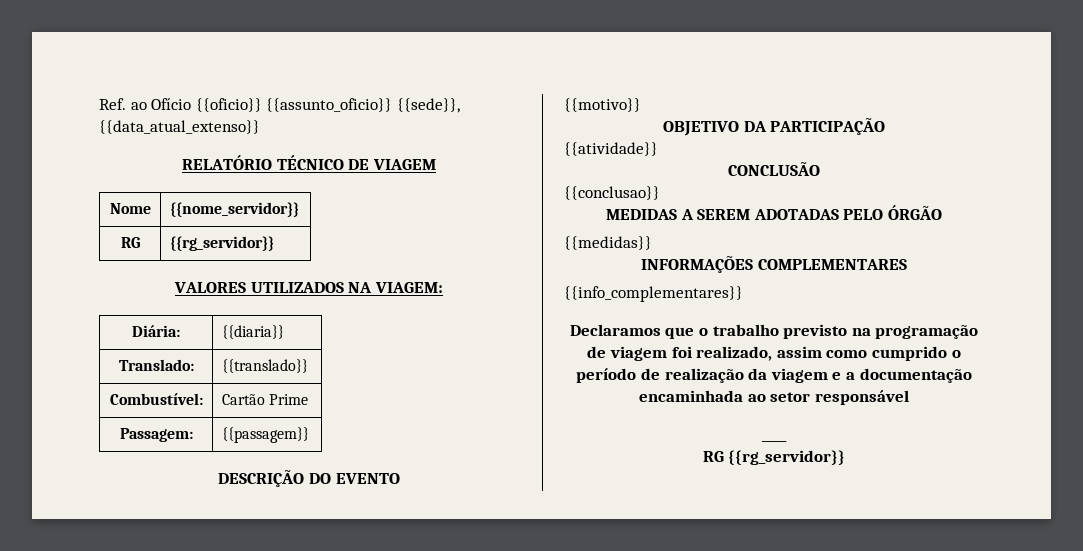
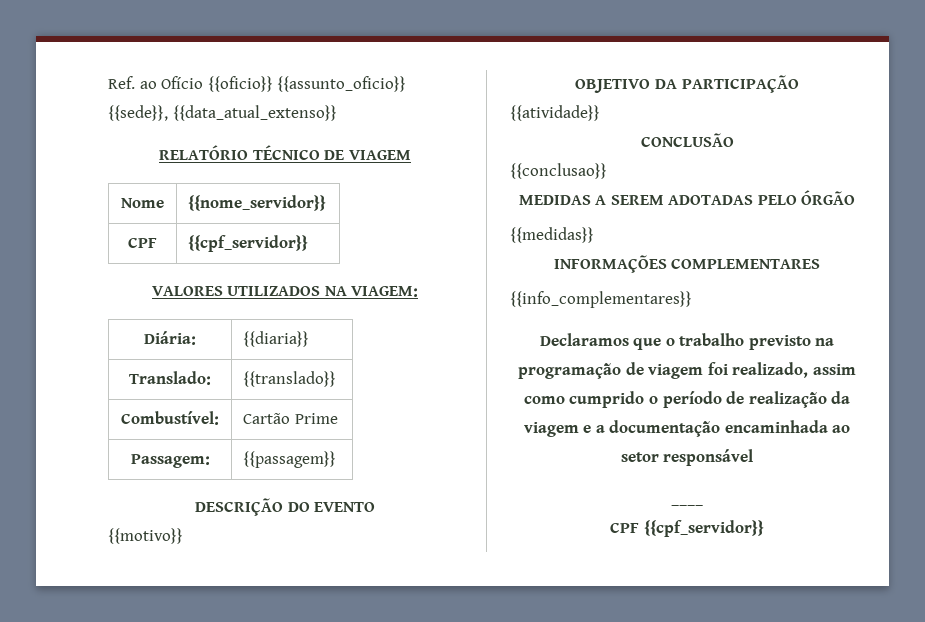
[120,237,140,248] [169,236,274,251] RG | {{rg_servidor}} -> [128,237,157,248] [188,235,309,252] CPF | {{cpf_servidor}}
[702,450,846,465] RG {{rg_servidor}} -> [610,520,764,537] CPF {{cpf_servidor}}

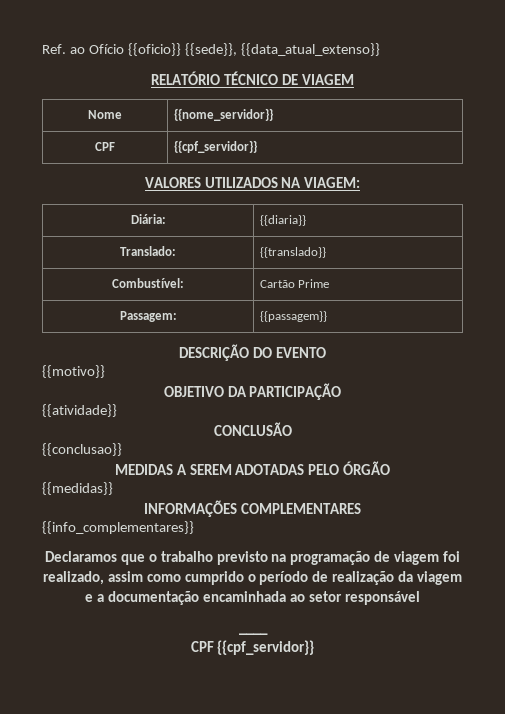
[277,76,407,92] {{assunto_oficio}} -> (181, 49) none

